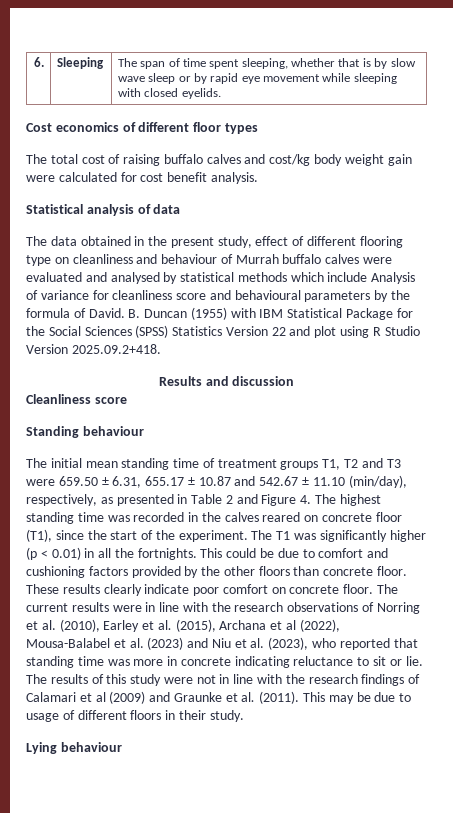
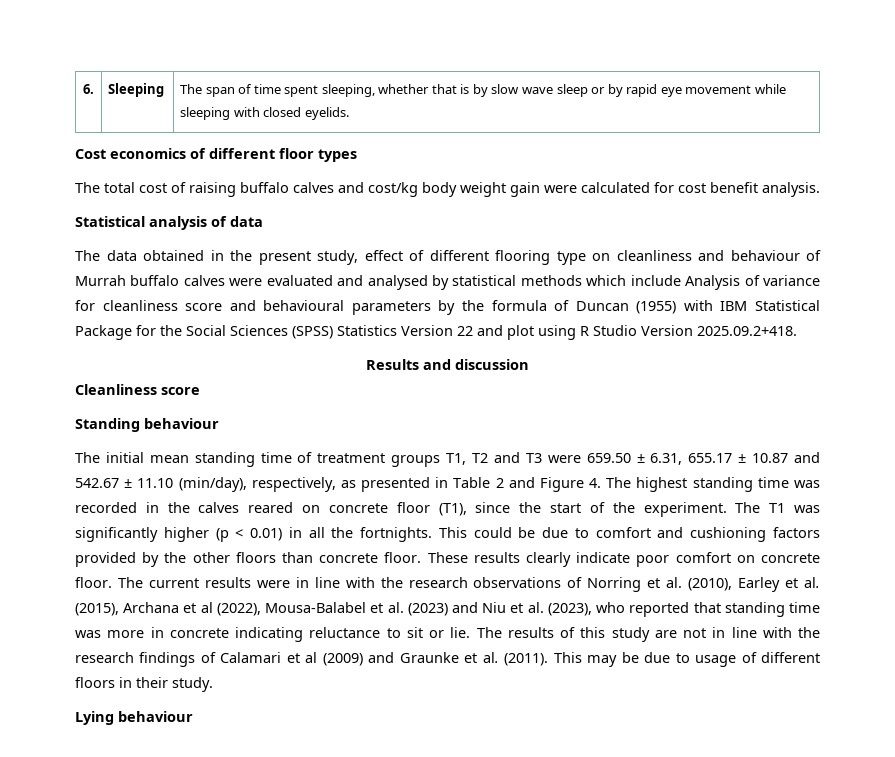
[88,308,141,318] David. B. -> (570, 305) none
[163,677,193,684] were -> [654,630,677,638] are

